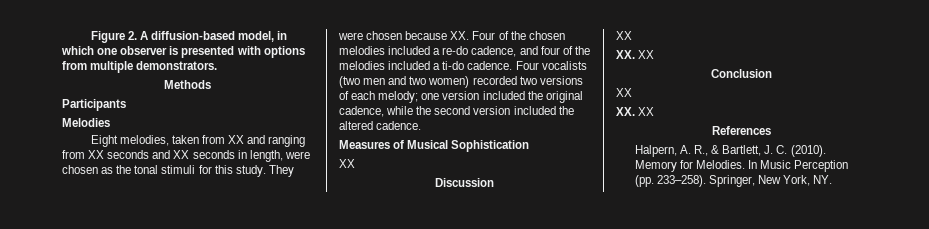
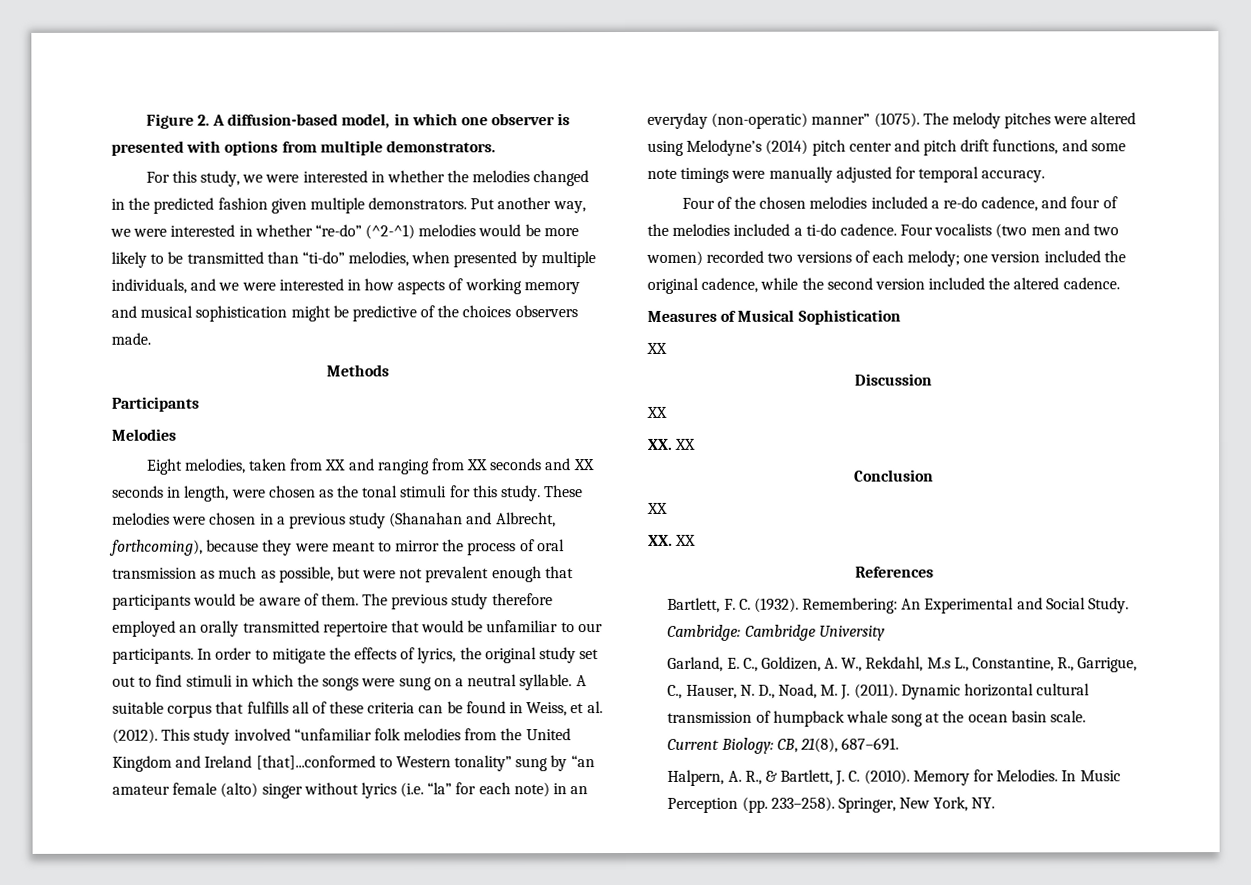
(218, 65) none -> [145,170,590,187] [111,197,586,214] [110,224,579,240] [111,251,596,268] [111,278,580,295] [111,305,578,322] [111,332,151,345] // For this study, we were interested in whether the melodies changed in the predicted fashion given multiple demonstrators. Put another way, we were interested in whether “re-do” (^2-^1) melodies would be more likely to be transmitted than “ti-do” melodies, when presented by multiple individuals, and we were interested in how aspects of working memory and musical sophistication might be predictive of the choices observers made.
[268,165,294,177] [338,31,470,40] They were chosen because XX. -> [544,485,584,498] [112,512,556,529] [109,539,565,556] [112,566,574,583] [112,593,553,610] [112,620,603,637] [112,647,600,664] [112,674,587,691] [112,701,603,718] [112,728,571,745] [112,755,595,772] [112,782,589,799] [647,112,1137,129] [647,139,1126,156] [647,166,1046,183] These melodies were chosen in a previous study (Shanahan and Albrecht, forthcoming), because they were meant to mirror the process of oral transmission as much as possible, but were not prevalent enough that participants would be aware of them. The previous study therefore employed an orally transmitted repertoire that would be unfamiliar to our participants. In order to mitigate the effects of lyrics, the original study set out to find stimuli in which the songs were sung on a neutral syllable. A suitable corpus that fulfills all of these criteria can be found in Weiss, et al. (2012). This study involved “unfamiliar folk melodies from the United Kingdom and Ireland [that]...conformed to Western tonality” sung by “an amateur female (alto) singer without lyrics (i.e. “la” for each note) in an everyday (non-operatic) manner” (1075). The melody pitches were altered using Melodyne’s (2014) pitch center and pitch drift functions, and some note timings were manually adjusted for temporal accuracy. //
(771, 130) none -> [667,597,1130,614] [667,624,885,641] [667,656,1138,673] [667,683,1091,700] [667,710,1087,727] [667,737,900,754] // Bartlett, F. C. (1932). Remembering: An Experimental and Social Study. Cambridge: Cambridge University // Garland, E. C., Goldizen, A. W., Rekdahl, M.s L., Constantine, R., Garrigue, C., Hauser, N. D., Noad, M. J. (2011). Dynamic horizontal cultural transmission of humpback whale song at the ocean basin scale. Current Biology: CB, 21(8), 687–691.

